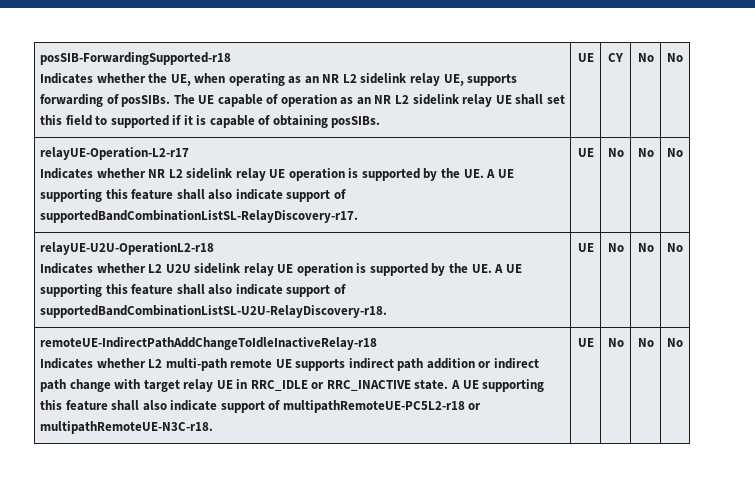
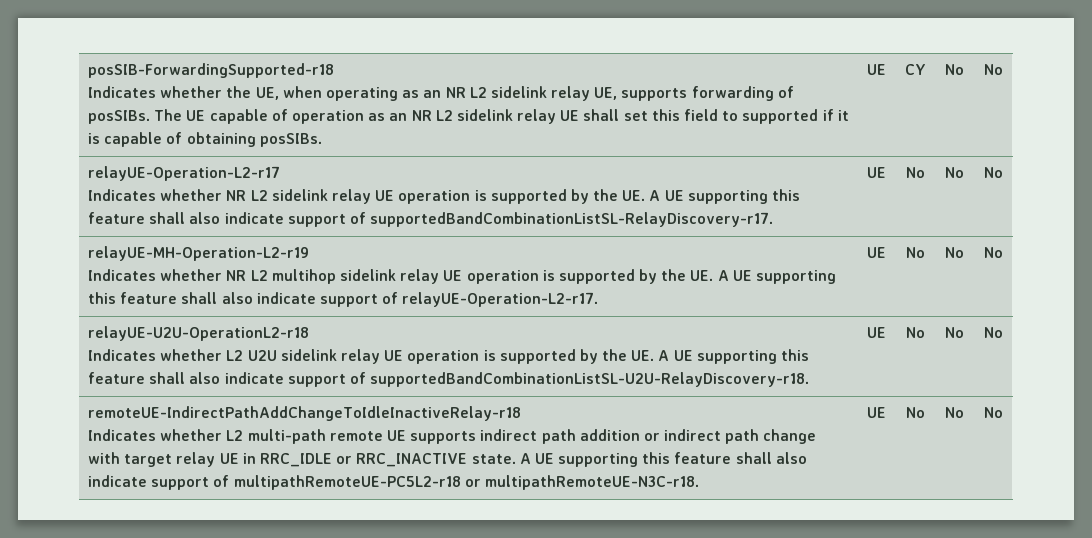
(683, 152) none -> [88,246,310,261] [88,269,837,284] [88,292,599,307] [867,247,886,258] [906,247,925,258] [945,247,964,258] [983,247,1003,258] // relayUE-MH-Operation-L2-r19 // Indicates whether NR L2 multihop sidelink relay UE operation is supported by the UE. A UE supporting this feature shall also indicate support of relayUE-Operation-L2-r17. | UE | No | No | No

